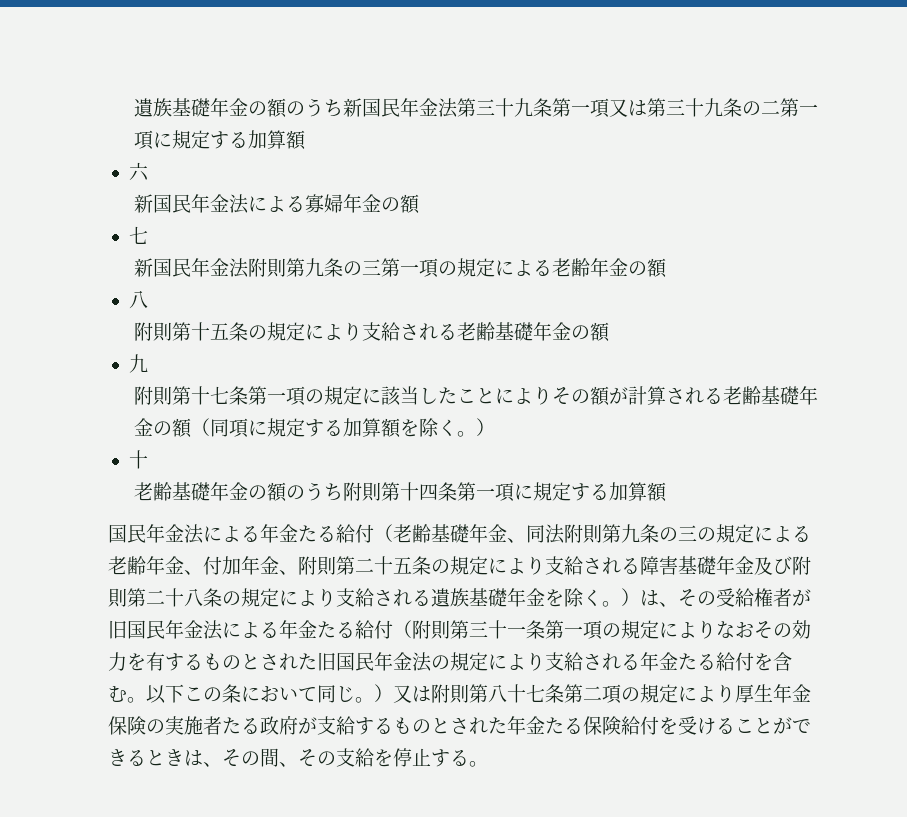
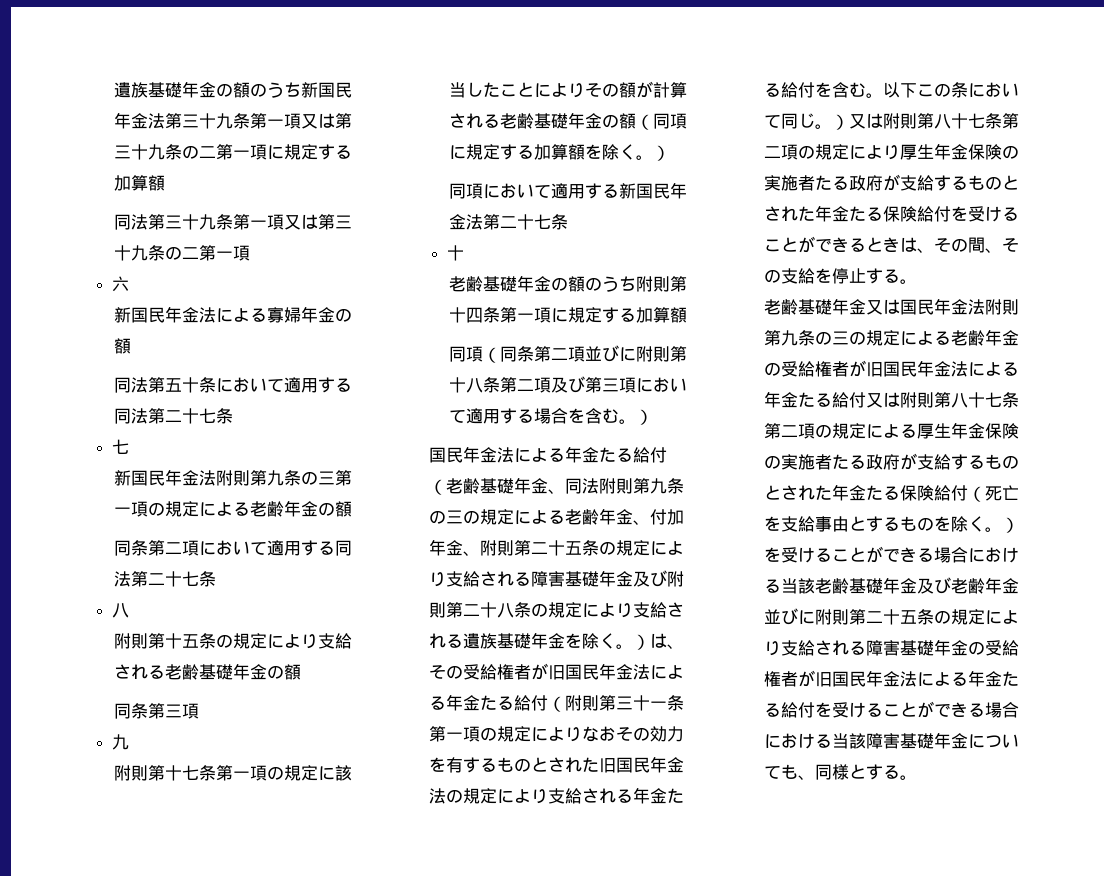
(306, 140) none -> [114,214,353,230] [114,245,251,261] // 同法第三十九条第一項又は第三十九条の二第一項
(420, 204) none -> [114,377,353,393] [114,408,234,424] // 同法第五十条において適用する同法第二十七条
(667, 268) none -> [114,540,353,556] [114,571,217,587] // 同条第二項において適用する同法第二十七条
(610, 332) none -> [114,703,200,719] // 同条第三項
(495, 427) none -> [449,182,688,199] [449,214,569,230] // 同項において適用する新国民年金法第二十七条
(667, 492) none -> [449,345,688,363] [449,376,688,393] [449,408,654,425] // 同項（同条第二項並びに附則第十八条第二項及び第三項において適用する場合を含む。）
(489, 764) none -> [763,298,1019,315] [763,329,1019,346] [763,360,1019,377] [763,391,1019,408] [763,422,1019,439] [763,453,1019,470] [763,484,1019,502] [763,516,1019,533] [763,546,1019,563] [763,577,1019,594] [763,608,1019,625] [763,639,1019,656] [763,670,1019,687] [763,701,1019,718] [763,732,1019,749] [763,764,917,780] // 老齢基礎年金又は国民年金法附則第九条の三の規定による老齢年金の受給権者が旧国民年金法による年金たる給付又は附則第八十七条第二項の規定による厚生年金保険の実施者たる政府が支給するものとされた年金たる保険給付（死亡を支給事由とするものを除く。）を受けることができる場合における当該老齢基礎年金及び老齢年金並びに附則第二十五条の規定により支給される障害基礎年金の受給権者が旧国民年金法による年金たる給付を受けることができる場合における当該障害基礎年金についても、同様とする。

